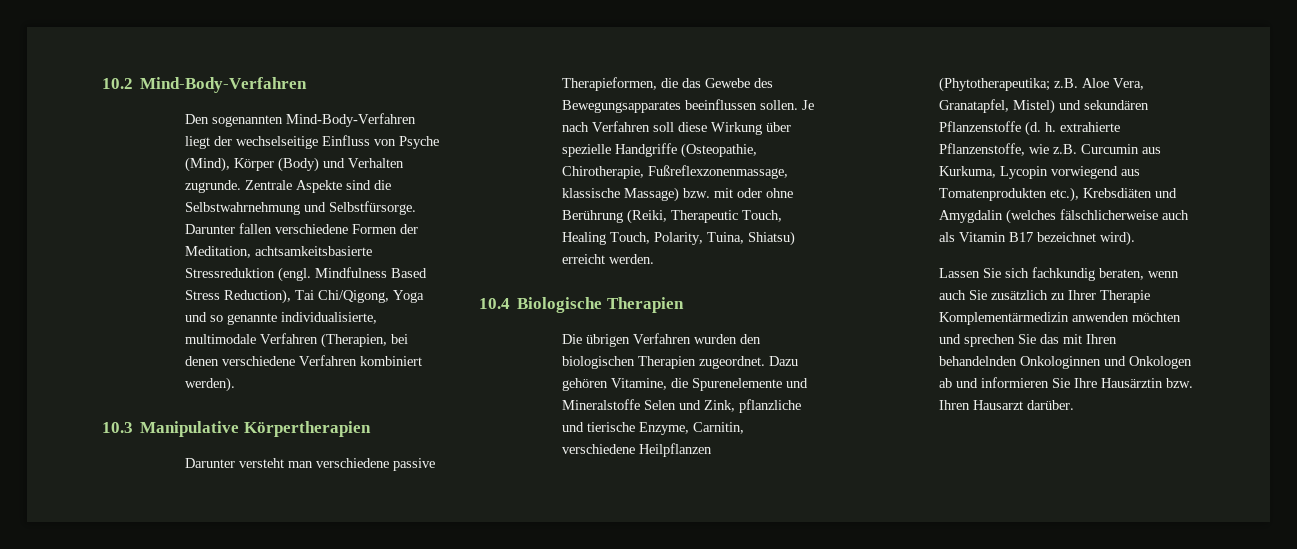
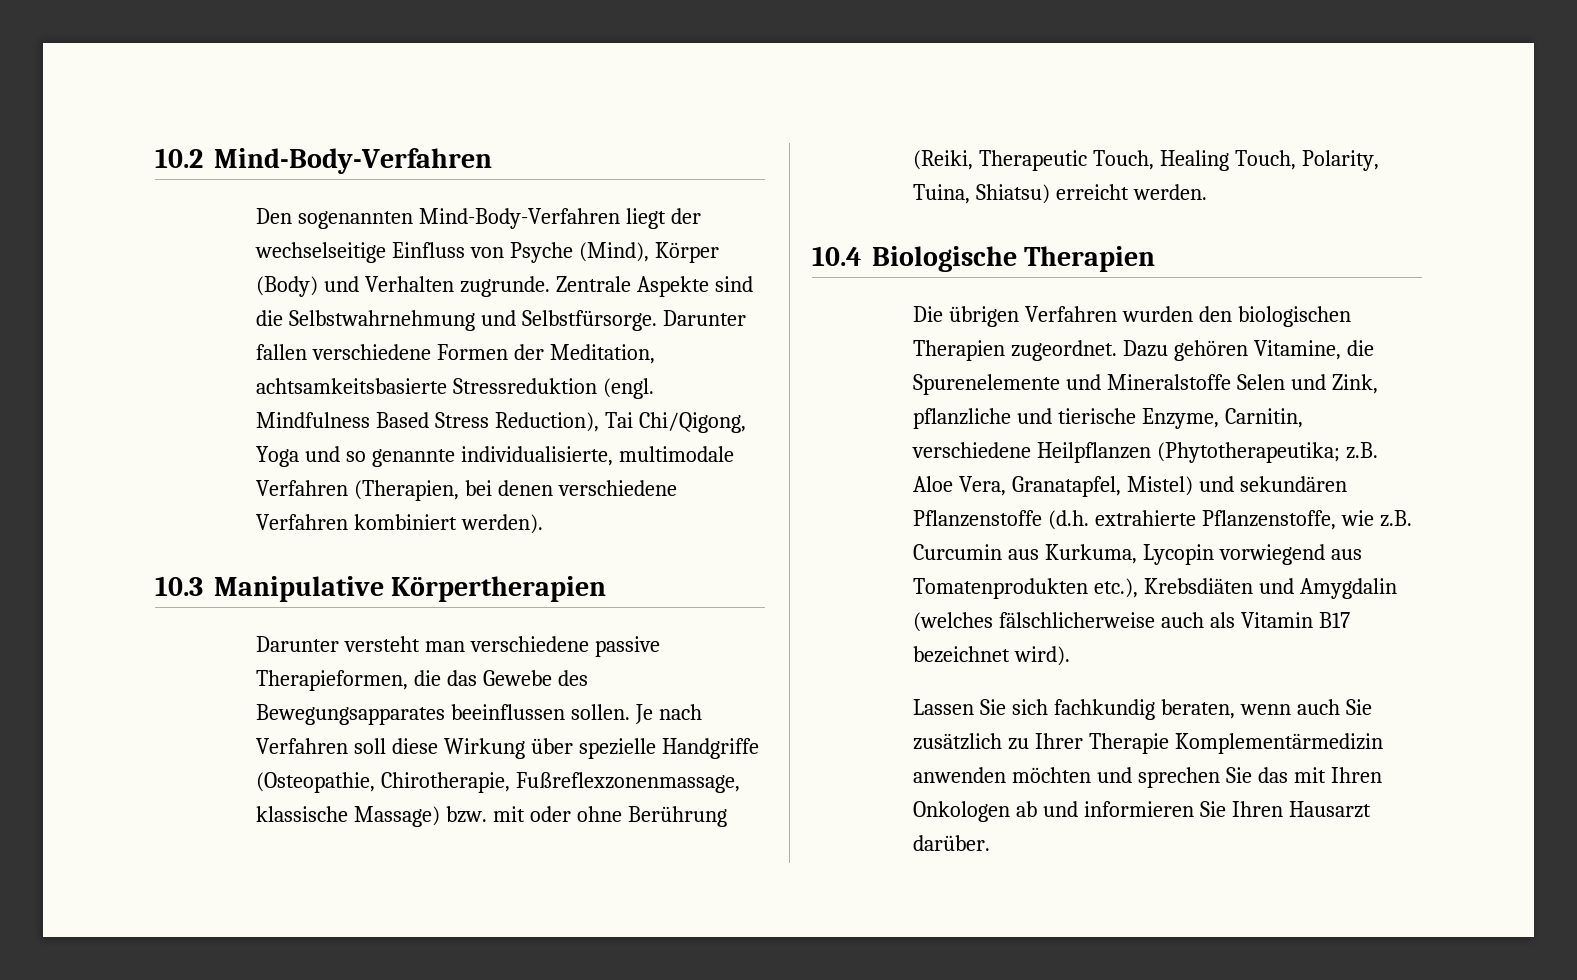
[1024,121,1056,136] (d. h. -> [1047,510,1089,530] (d.h.
[938,356,1126,369] behandelnden Onkologinnen und -> (1382, 775) none
[1073,378,1193,388] Ihre Hausärztin bzw. -> (1226, 809) none

